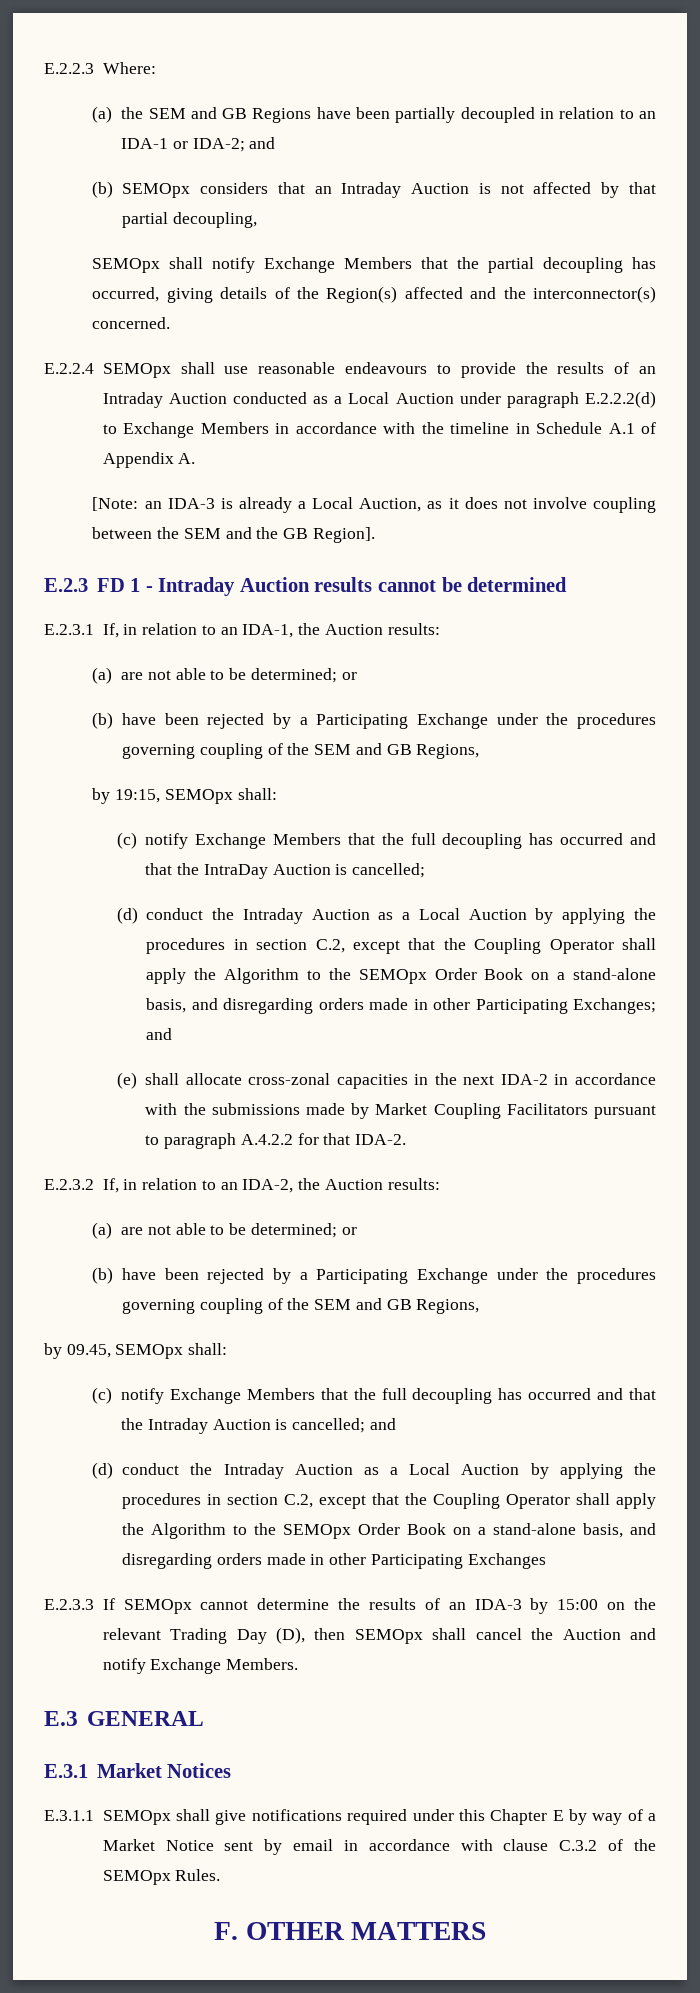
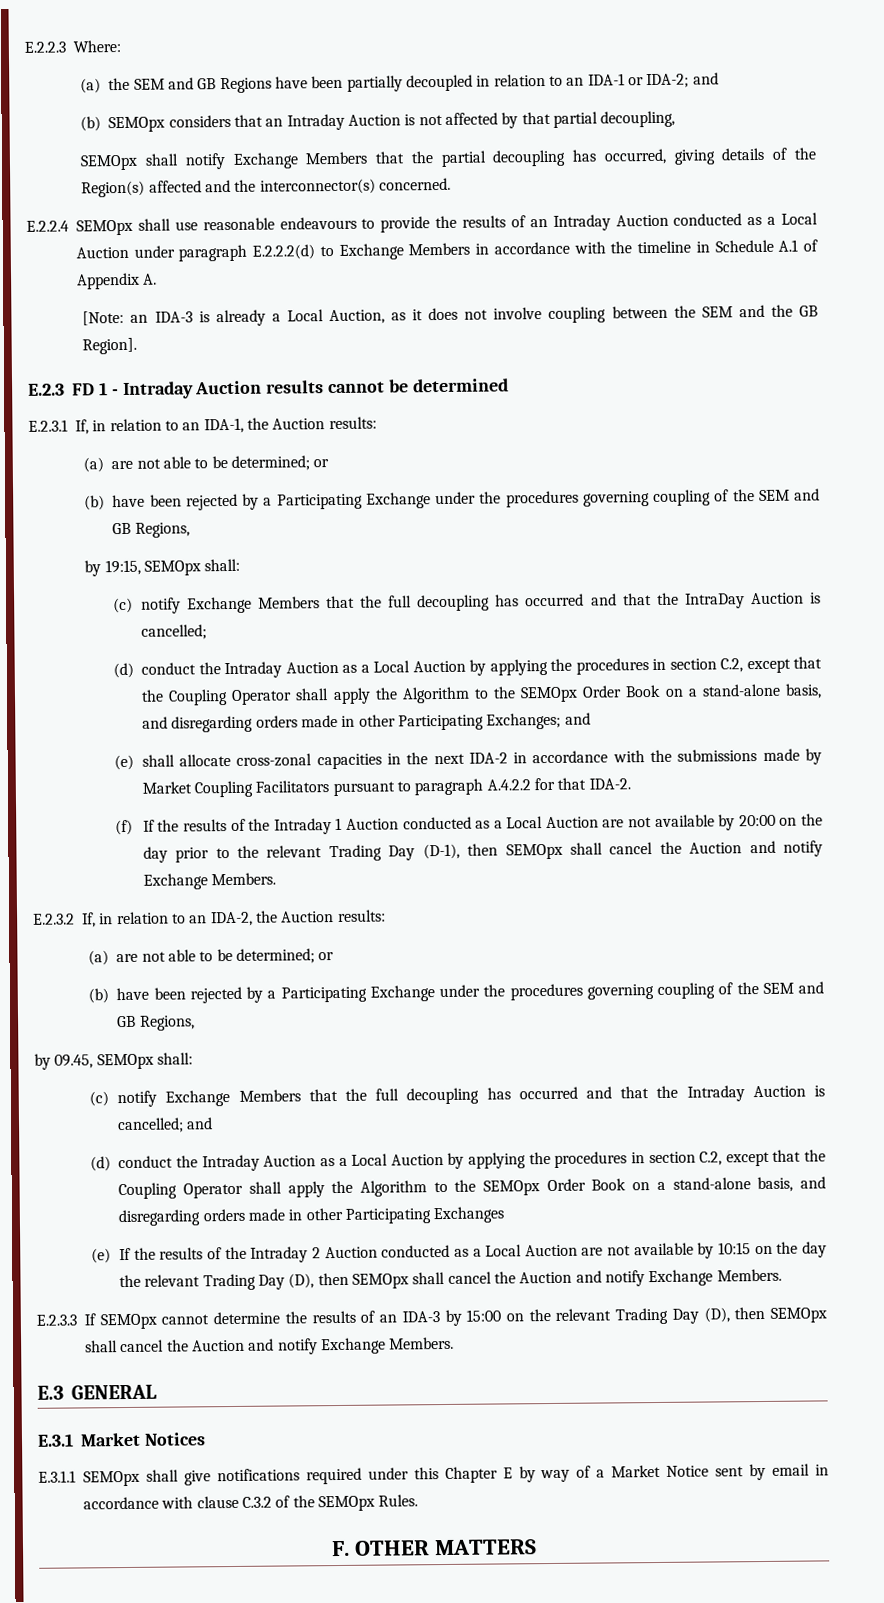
(407, 1139) none -> [115,813,824,836] [142,840,824,863] [142,872,277,890] // (f) If the results of the Intraday 1 Auction conducted as a Local Auction are not available by 20:00 on the day prior to the relevant Trading Day (D-1), then SEMOpx shall cancel the Auction and notify Exchange Members.
(546, 1561) none -> [91,1241,827,1264] [119,1268,782,1291] // (e) If the results of the Intraday 2 Auction conducted as a Local Auction are not available by 10:15 on the day the relevant Trading Day (D), then SEMOpx shall cancel the Auction and notify Exchange Members.

